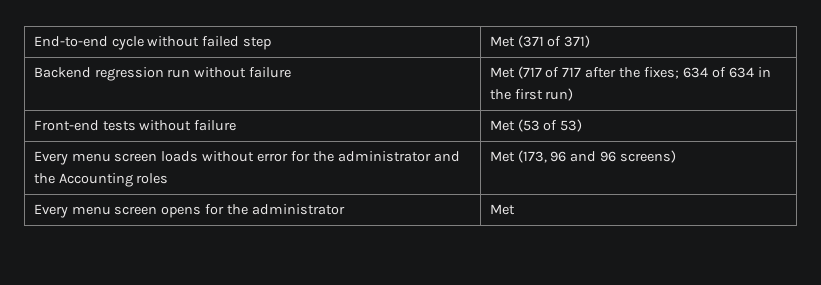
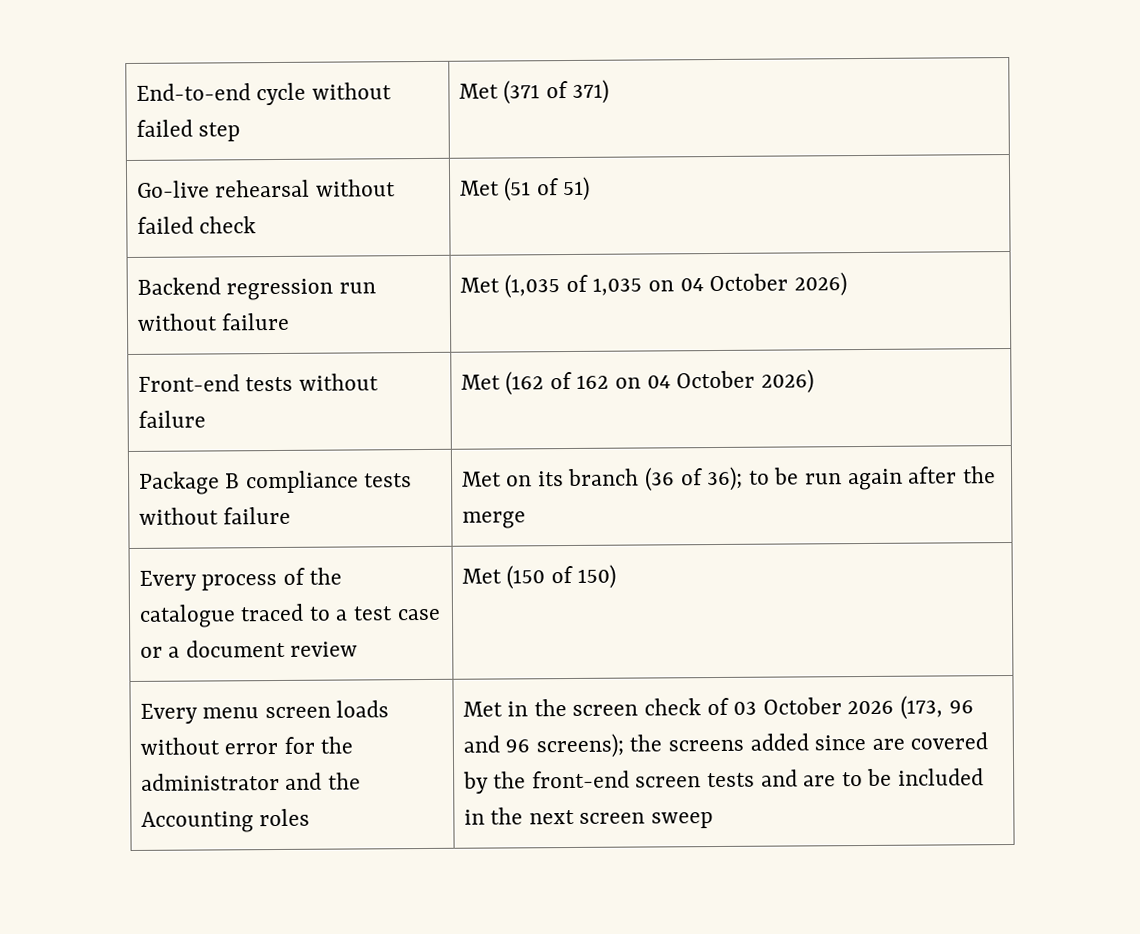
(591, 41) none -> [136,179,396,198] [136,216,257,234] [459,176,591,202] // Go-live rehearsal without failed check | Met (51 of 51)
[517,66,771,79] [489,88,574,101] (717 of 717 after the fixes; 634 of 634 in the first run) -> [504,272,847,299] (1,035 of 1,035 on 04 October 2026)
[517,119,583,132] (53 of 53) -> [505,369,814,396] [138,470,413,495] [138,506,292,525] [461,466,996,492] [461,511,526,529] [138,567,343,591] [138,603,441,628] [139,639,359,658] [461,564,617,590] (162 of 162 on 04 October 2026) // Package B compliance tests without failure | Met on its branch (36 of 36); to be run again after the merge // Every process of the catalogue traced to a test case or a document review | Met (150 of 150)
[517,150,677,163] [33,204,346,218] [489,204,515,215] (173, 96 and 96 screens) // Every menu screen opens for the administrator | Met -> [507,695,974,720] [462,732,989,759] [462,768,985,794] [463,807,714,829] in the screen check of 03 October 2026 (173, 96 and 96 screens); the screens added since are covered by the front-end screen tests and are to be included in the next screen sweep

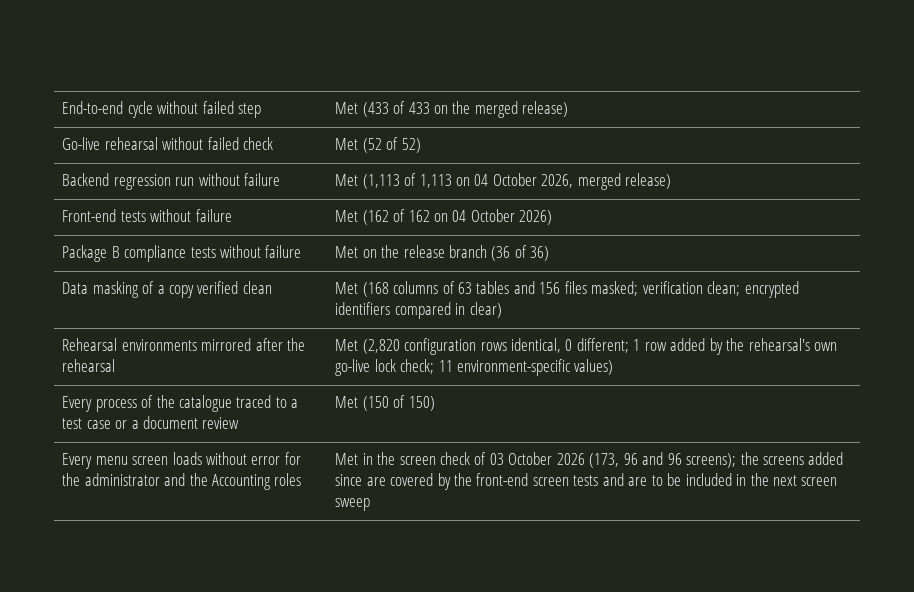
[503,79,610,105] (371 of 371) -> [362,101,569,118] (433 of 433 on the merged release)
[504,176,591,202] (51 of 51) -> [362,137,421,153] (52 of 52)
[504,272,847,299] (1,035 of 1,035 on 04 October 2026) -> [362,173,672,190] (1,113 of 1,113 on 04 October 2026, merged release)
[537,471,564,487] its -> [381,245,445,258] the release
[707,466,996,492] [461,511,526,529] 36); to be run again after the merge -> [530,246,550,261] [62,281,272,298] [335,281,799,298] [335,302,502,319] [62,338,305,351] [62,359,116,372] [335,338,838,355] [335,359,614,376] 36) // Data masking of a copy verified clean | Met (168 columns of 63 tables and 156 files masked; verification clean; encrypted identifiers compared in clear) // Rehearsal environments mirrored after the rehearsal | Met (2,820 configuration rows identical, 0 different; 1 row added by the rehearsal's own go-live lock check; 11 environment-specific values)

